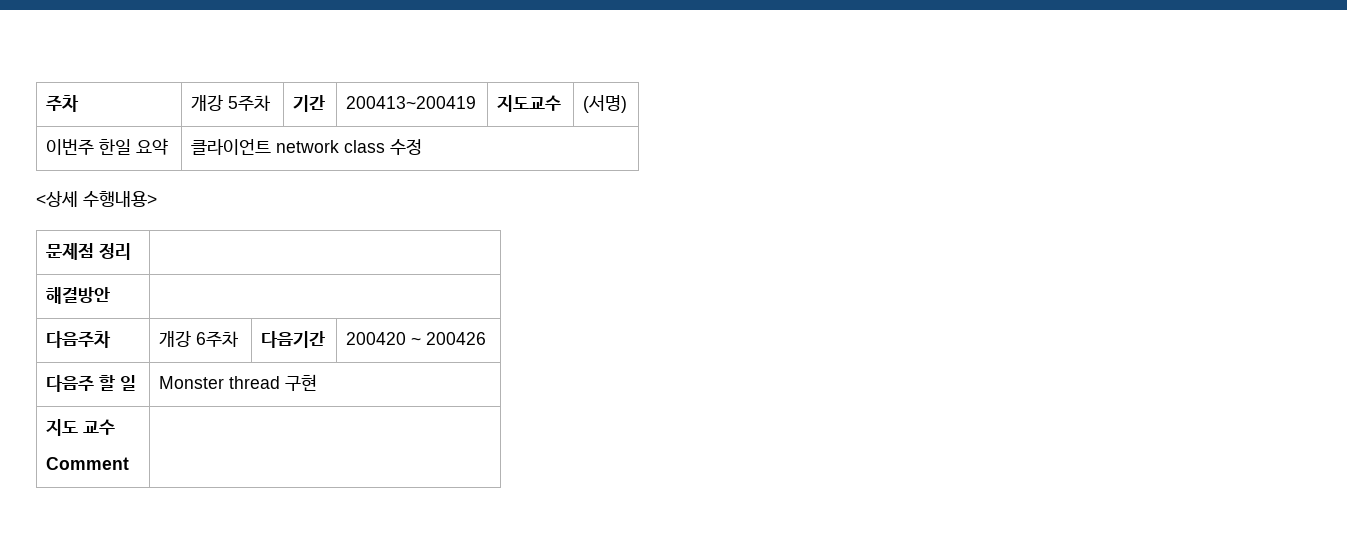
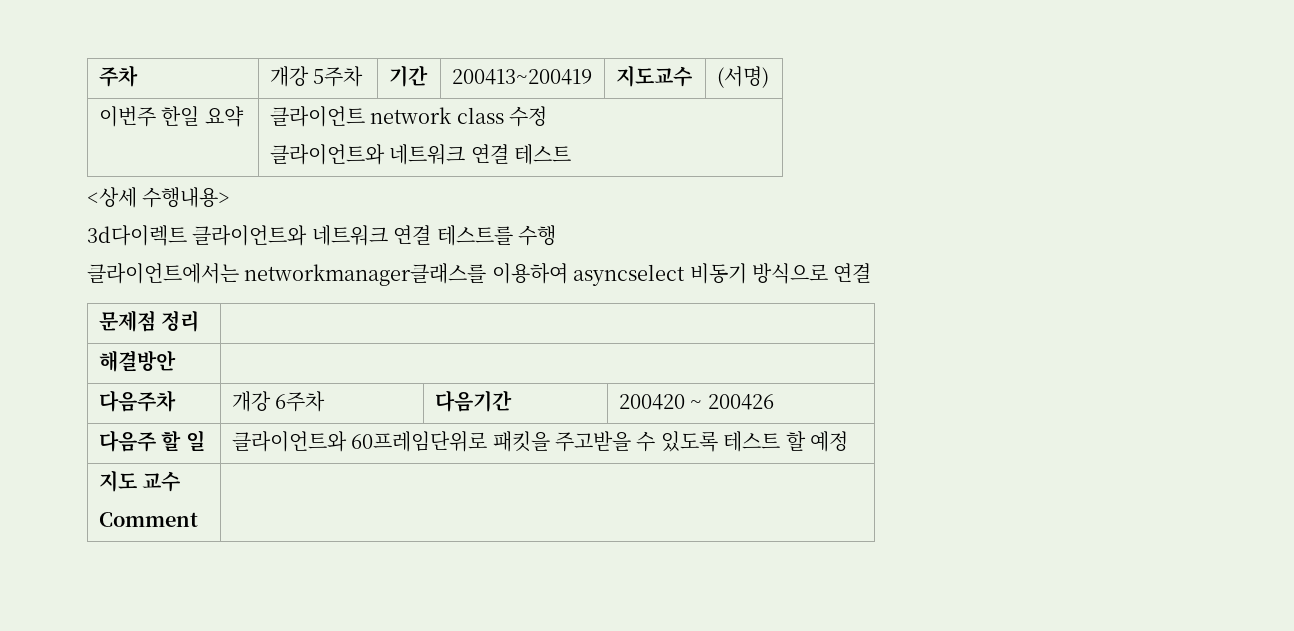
[36,191,157,207] // <상세 수행내용> -> [269,144,572,165] [87,187,231,208] [87,225,556,246] [87,263,872,286] // 클라이언트와 네트워크 연결 테스트 // <상세 수행내용> // 3d다이렉트 클라이언트와 네트워크 연결 테스트를 수행 // 클라이언트에서는 networkmanager클래스를 이용하여 asyncselect 비동기 방식으로 연결
[159,374,318,391] Monster thread 구현 -> [231,431,849,452] 클라이언트와 60프레임단위로 패킷을 주고받을 수 있도록 테스트 할 예정

